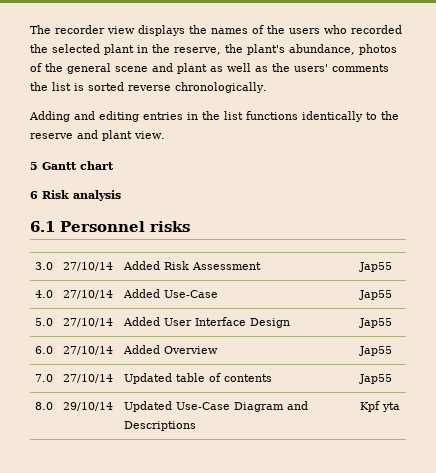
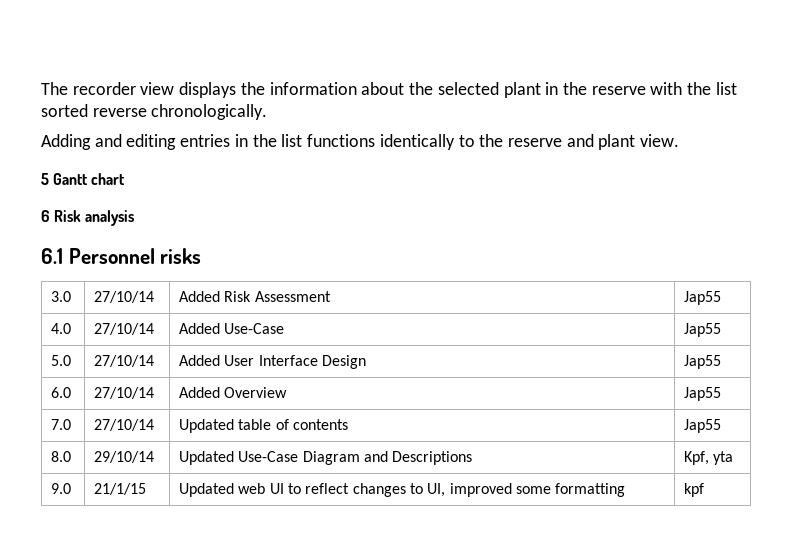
[211,25,402,34] names of the users who recorded -> [269,82,405,95] information about
[174,44,397,55] [30,63,389,74] [30,82,84,91] reserve, the plant's abundance, photos of the general scene and plant as well as the users' comments the list is -> [591,82,737,95] reserve with the list
[359,401,380,412] Kpf -> [683,451,709,465] Kpf,
(400, 407) none -> [50,483,71,494] [93,483,146,495] [178,483,626,497] [683,483,704,497] // 9.0 | 21/1/15 | Updated web UI to reflect changes to UI, improved some formatting | kpf

